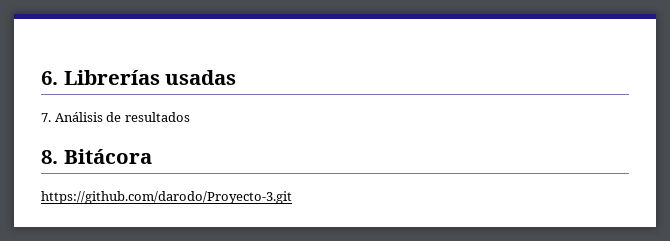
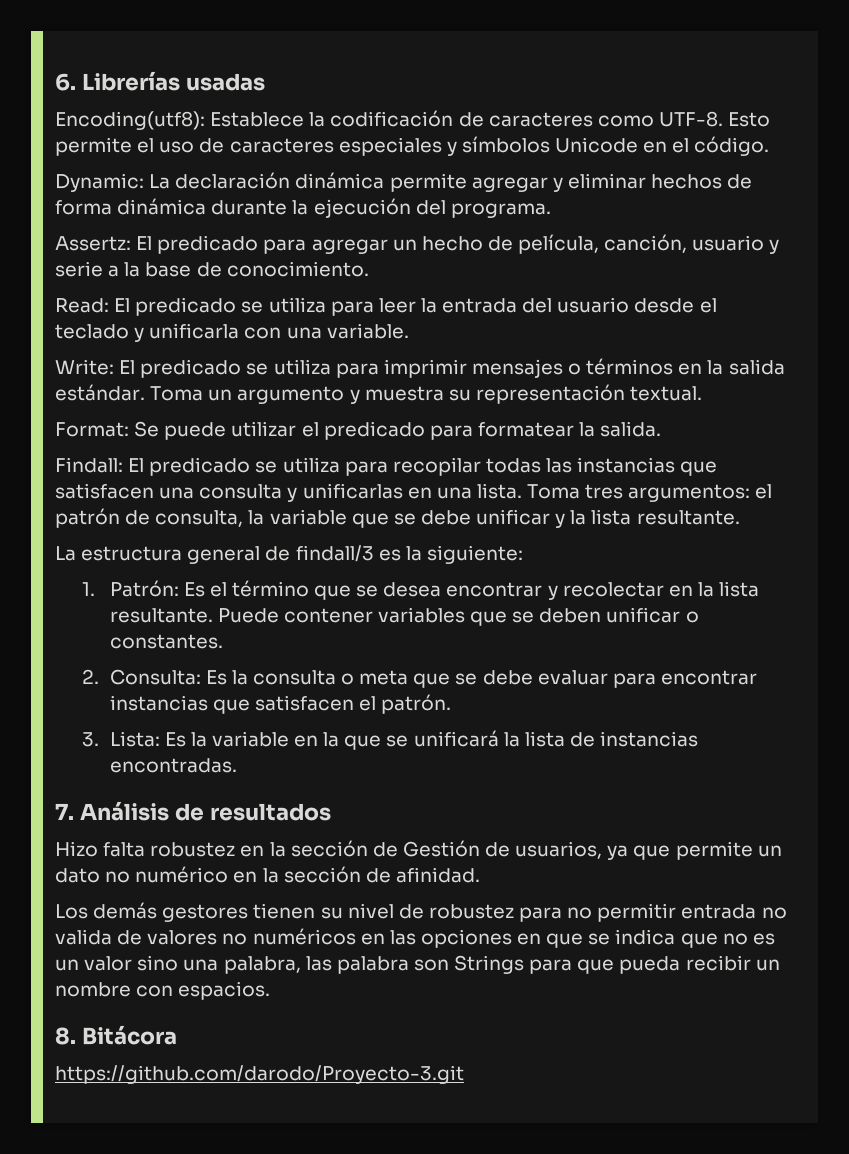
[41,112,190,122] 7. Análisis de resultados -> [55,110,771,130] [55,136,770,156] [55,172,753,192] [55,198,551,218] [55,234,780,254] [55,261,369,277] [55,297,717,316] [55,323,409,342] [55,358,785,378] [55,384,703,404] [55,421,662,440] [55,457,718,476] [55,483,773,502] [55,508,740,528] [55,545,523,564] [82,580,760,600] [109,607,699,626] [109,634,223,649] [82,669,757,688] [109,694,452,714] [82,730,699,750] [109,758,237,773] [55,801,331,821] [55,840,782,860] [55,866,480,883] [55,902,787,922] [55,928,775,948] [55,955,780,974] [55,981,271,1000] Encoding(utf8): Establece la codificación de caracteres como UTF-8. Esto permite el uso de caracteres especiales y símbolos Unicode en el código. // Dynamic: La declaración dinámica permite agregar y eliminar hechos de forma dinámica durante la ejecución del programa. // Assertz: El predicado para agregar un hecho de película, canción, usuario y serie a la base de conocimiento. // Read: El predicado se utiliza para leer la entrada del usuario desde el teclado y unificarla con una variable. // Write: El predicado se utiliza para imprimir mensajes o términos en la salida estándar. Toma un argumento y muestra su representación textual. // Format: Se puede utilizar el predicado para formatear la salida. // Findall: El predicado se utiliza para recopilar todas las instancias que satisfacen una consulta y unificarlas en una lista. Toma tres argumentos: el patrón de consulta, la variable que se debe unificar y la lista resultante. // La estructura general de findall/3 es la siguiente: // 1. Patrón: Es el término que se desea encontrar y recolectar en la lista resultante. Puede contener variables que se deben unificar o constantes. // 2. Consulta: Es la consulta o meta que se debe evaluar para encontrar instancias que satisfacen el patrón. // 3. Lista: Es la variable en la que se unificará la lista de instancias encontradas. // 7. Análisis de resultados // Hizo falta robustez en la sección de Gestión de usuarios, ya que permite un dato no numérico en la sección de afinidad. // Los demás gestores tienen su nivel de robustez para no permitir entrada no valida de valores no numéricos en las opciones en que se indica que no es un valor sino una palabra, las palabra son Strings para que pueda recibir un nombre con espacios.

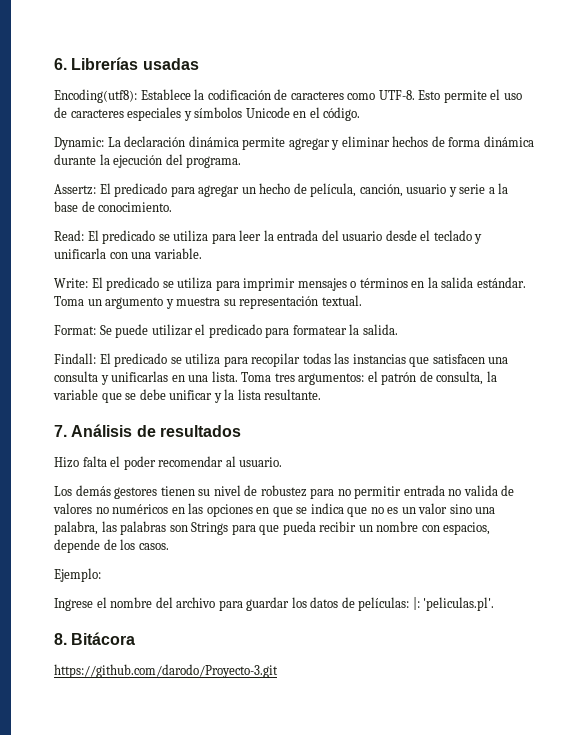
[55,545,523,564] [82,580,760,600] [109,607,699,626] [109,634,223,649] [82,669,757,688] [109,694,452,714] [82,730,699,750] [109,758,237,773] // La estructura general de findall/3 es la siguiente: // 1. Patrón: Es el término que se desea encontrar y recolectar en la lista resultante. Puede contener variables que se deben unificar o constantes. // 2. Consulta: Es la consulta o meta que se debe evaluar para encontrar instancias que satisfacen el patrón. // 3. Lista: Es la variable en la que se unificará la lista de instancias encontradas. -> (322, 394) none
[150,840,782,860] [55,866,480,883] robustez en la sección de Gestión de usuarios, ya que permite un dato no numérico en la sección de afinidad. -> [110,456,283,470] el poder recomendar al usuario.
[336,956,409,974] palabra -> [120,521,167,535] palabras
[178,981,271,1000] espacios. -> [443,522,491,535] [54,539,169,553] [54,568,101,582] [54,597,495,611] espacios, depende de los casos. // Ejemplo: // Ingrese el nombre del archivo para guardar los datos de películas: |: 'peliculas.pl'.

